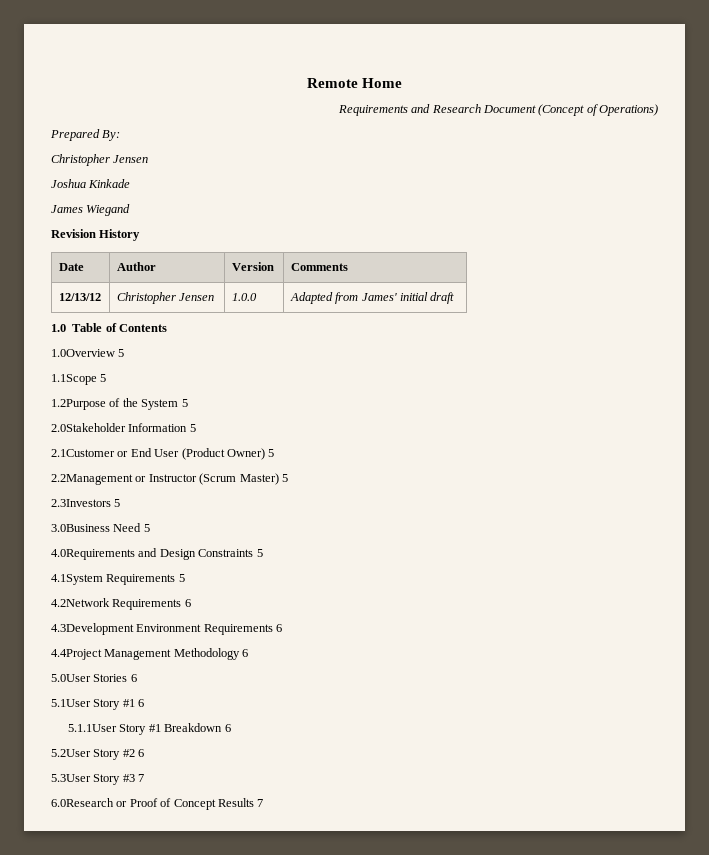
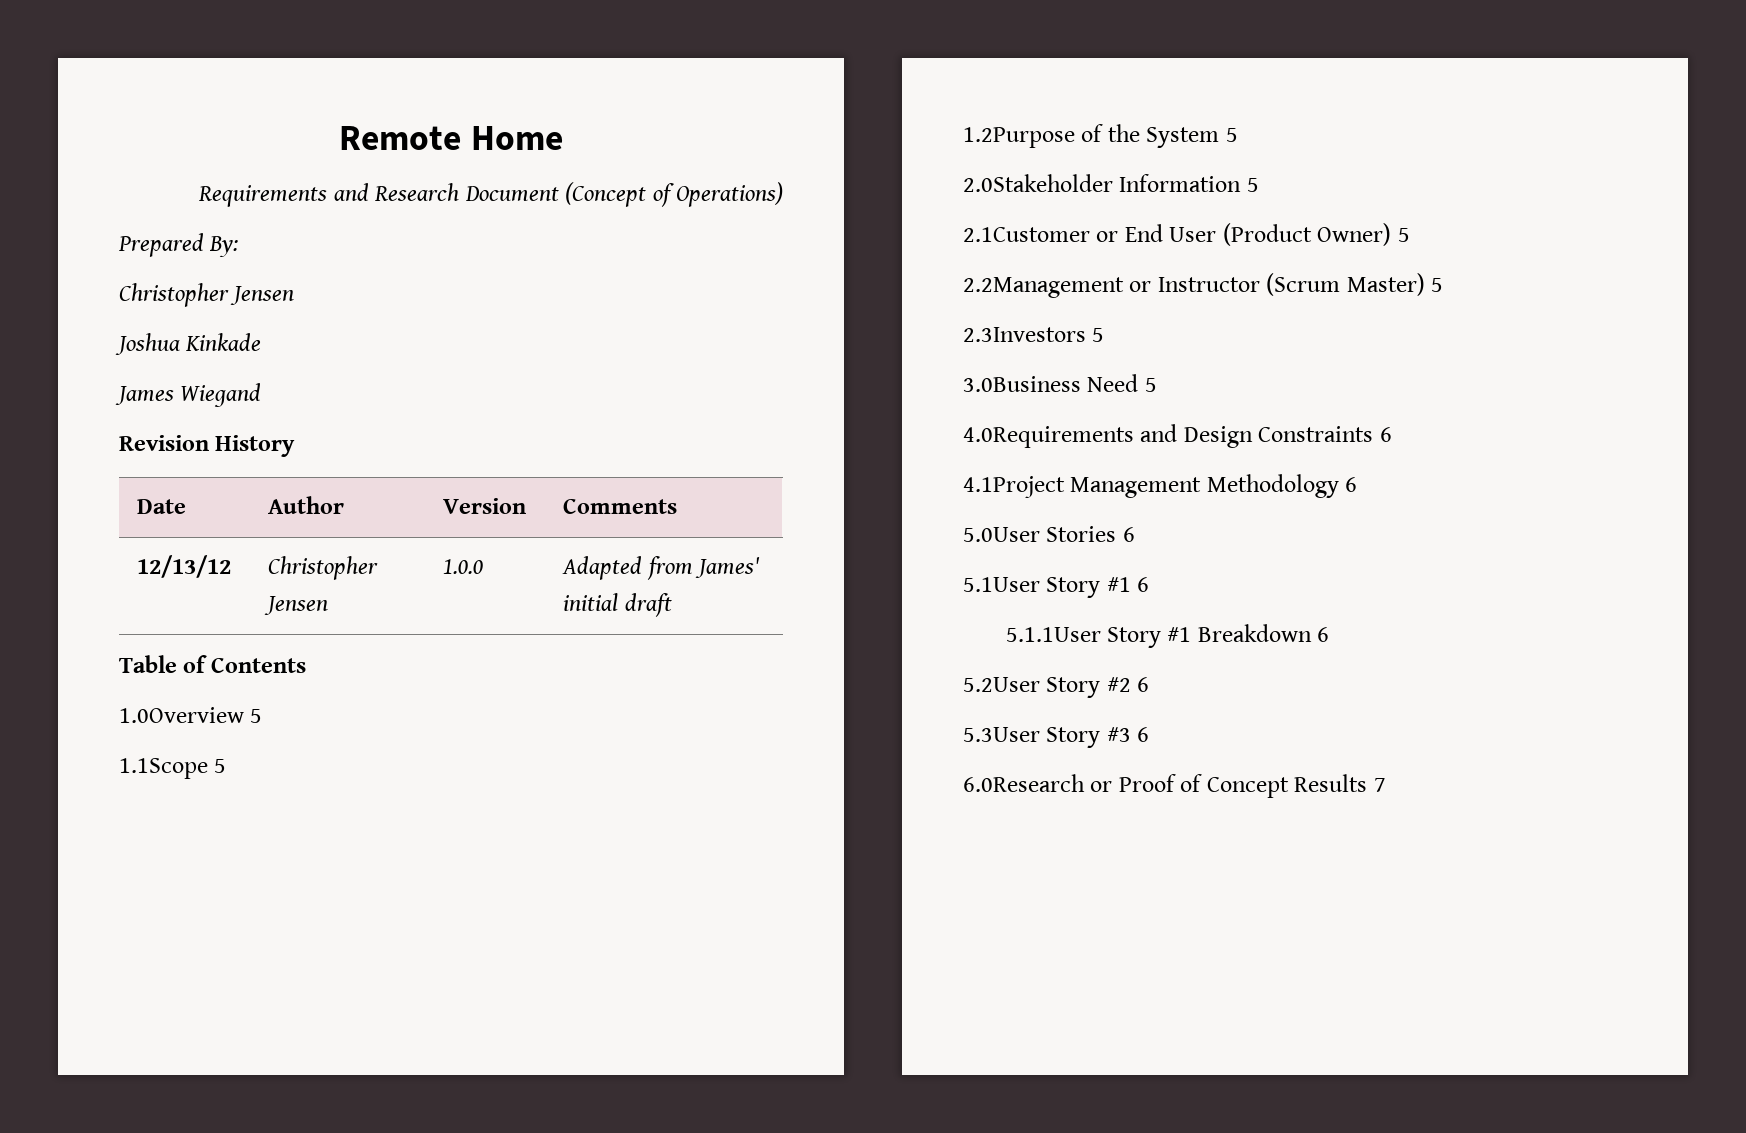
[51,324,66,332] 1.0 -> (672, 605) none
[256,549,263,557] [51,574,185,585] [51,598,191,610] [51,623,283,635] [51,649,102,660] 5 // 4.1System Requirements 5 // 4.2Network Requirements 6 // 4.3Development Environment Requirements 6 // 4.4Project -> [1379,427,1392,442] [963,476,1065,498] 6 // 4.1Project
[138,774,145,782] 7 -> [1137,727,1150,742] 6

